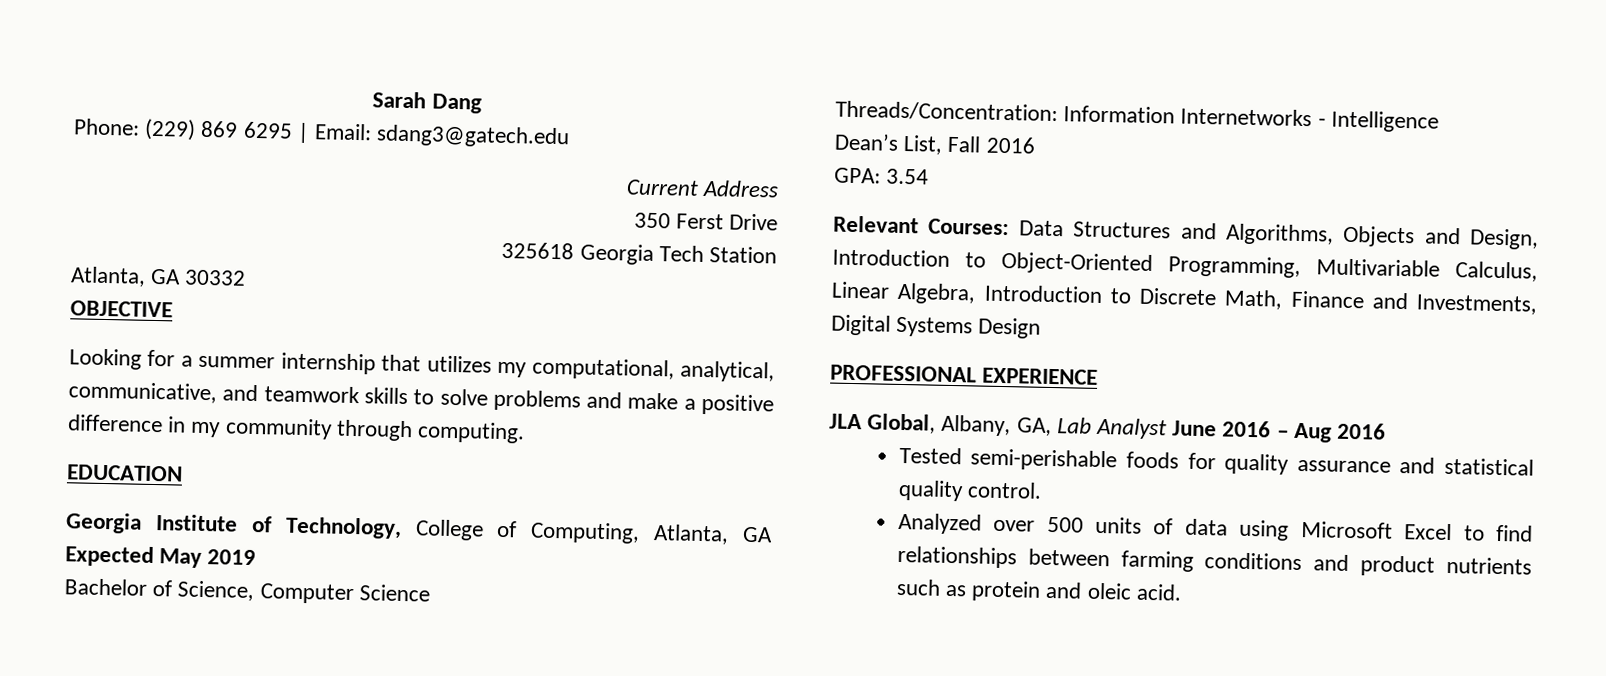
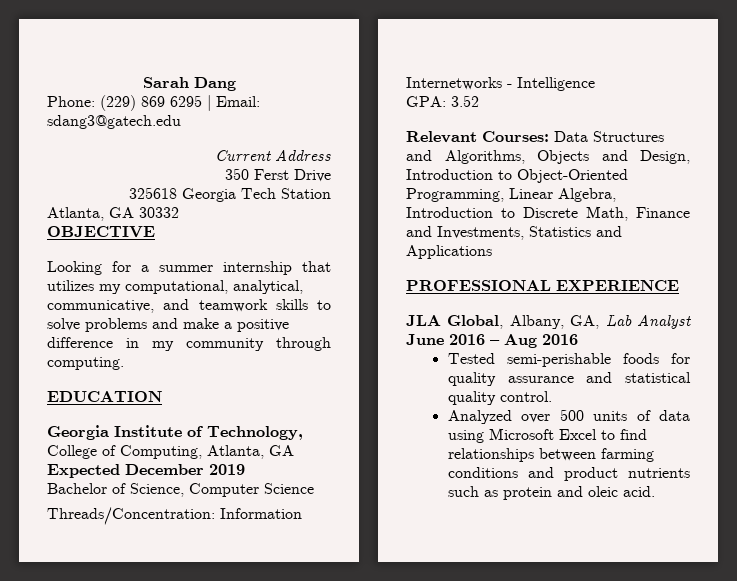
[159,548,203,568] May -> [125,464,204,475] December
[834,132,1036,155] // Dean’s List, Fall 2016 -> (595, 84) none
[886,168,930,185] 3.54 -> [451,95,479,107] 3.52
[1316,258,1538,282] Multivariable Calculus, -> (504, 195) none
[831,314,1042,339] Digital Systems Design -> [529,226,622,237] [406,245,492,259] Statistics and Applications

